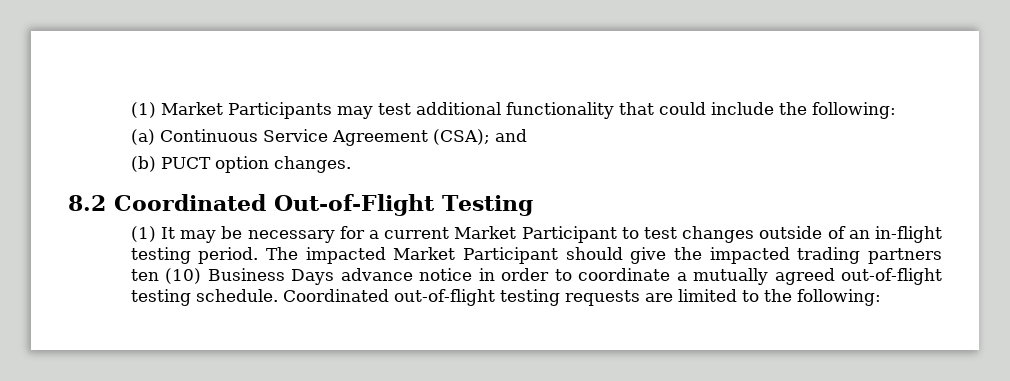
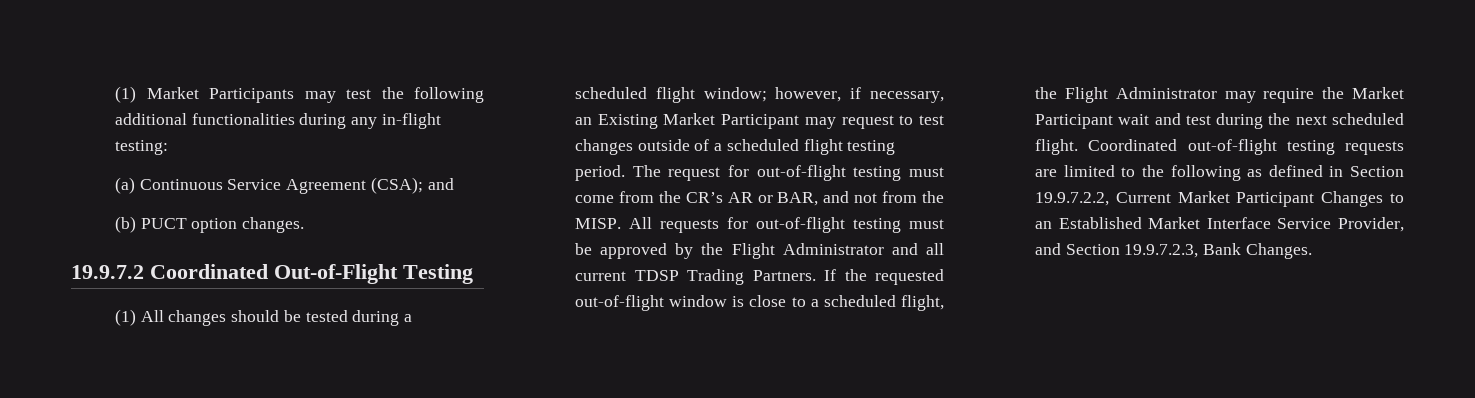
[415,102,896,119] additional functionality that could include the following: -> [381,87,484,103] [115,113,441,129] [115,140,169,155] the following additional functionalities during any in-flight testing:
[68,195,106,211] 8.2 -> [71,265,144,279] 19.9.7.2
[160,226,617,243] It may be necessary for a current Market Participant -> [140,310,413,326] [575,87,944,103] [575,113,894,129] All changes should be tested during a scheduled flight window; however, if necessary, an Existing Market Participant may request
[848,226,943,243] [130,247,942,264] [130,268,943,285] [130,289,278,306] an in-flight testing period. The impacted Market Participant should give the impacted trading partners ten (10) Business Days advance notice in order to coordinate a mutually agreed out-of-flight testing schedule. -> [714,139,896,155] [575,165,944,181] [575,191,945,206] [575,217,944,233] [575,243,944,259] [575,269,944,285] [575,295,944,311] [1035,87,1404,103] [1035,113,1404,129] [1035,139,1079,155] a scheduled flight testing period. The request for out-of-flight testing must come from the CR’s AR or BAR, and not from the MISP. All requests for out-of-flight testing must be approved by the Flight Administrator and all current TDSP Trading Partners. If the requested out-of-flight window is close to a scheduled flight, the Flight Administrator may require the Market Participant wait and test during the next scheduled flight.
[796,289,881,306] following: -> [1170,165,1404,181] [1035,191,1404,207] [1035,217,1404,232] [1035,243,1312,259] following as defined in Section 19.9.7.2.2, Current Market Participant Changes to an Established Market Interface Service Provider, and Section 19.9.7.2.3, Bank Changes.

